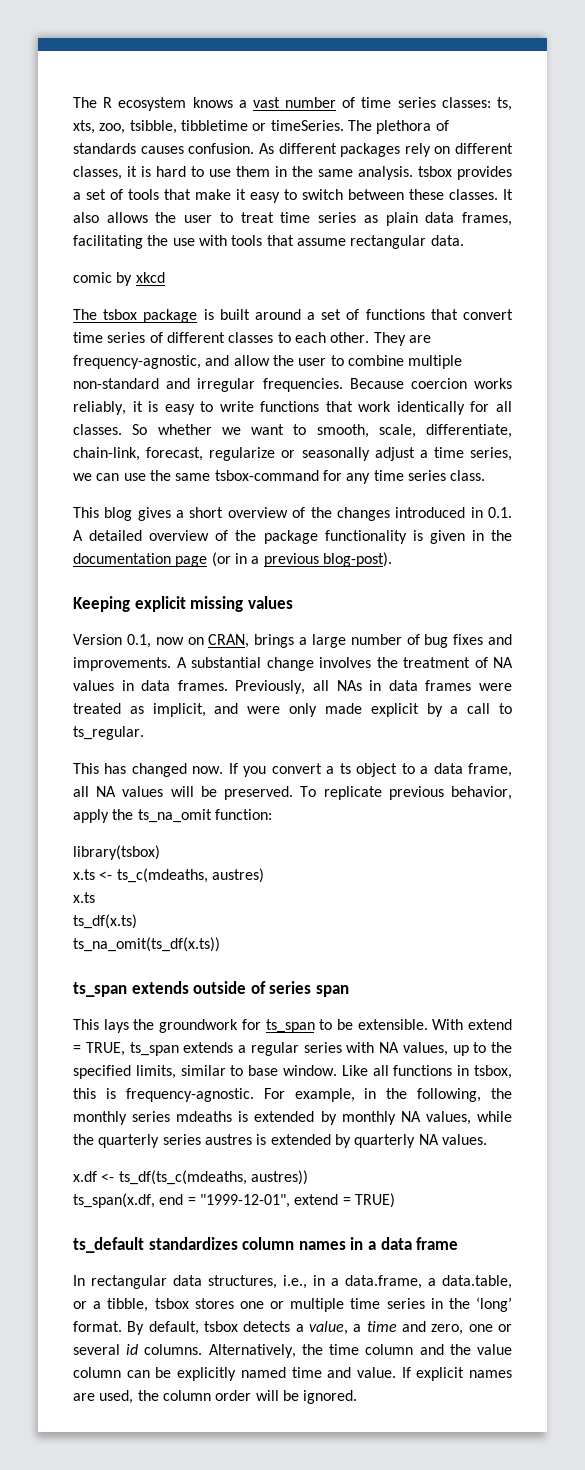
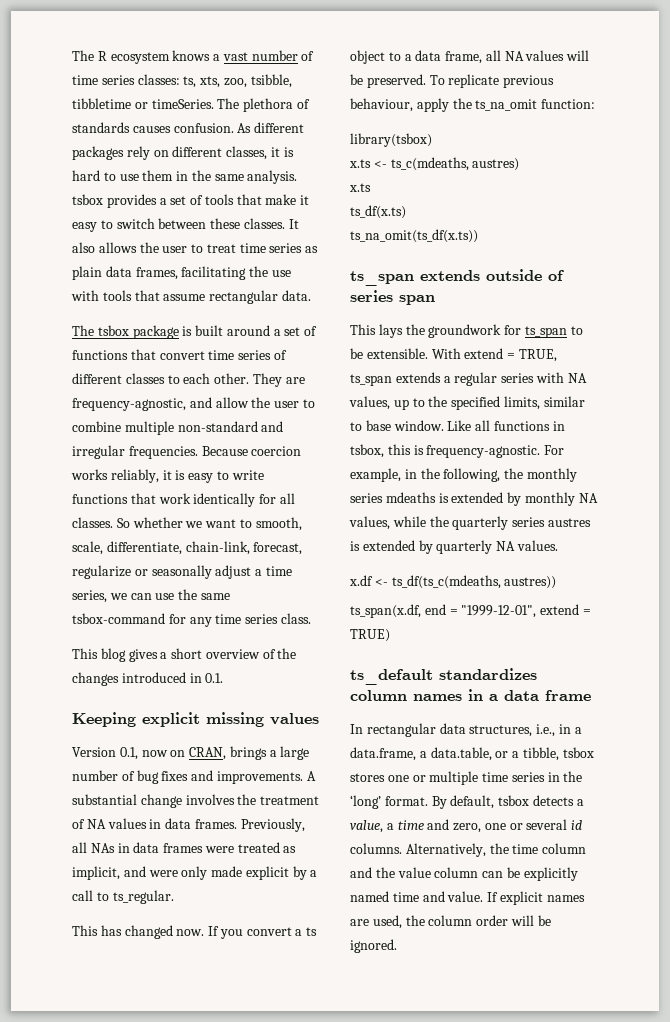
[73,272,165,286] // comic by xkcd -> (311, 295) none
[73,530,512,544] [73,552,392,567] A detailed overview of the package functionality is given in the documentation page (or in a previous blog-post). -> (224, 678) none
[451,786,512,800] behavior, -> [350,98,413,112] behaviour,

